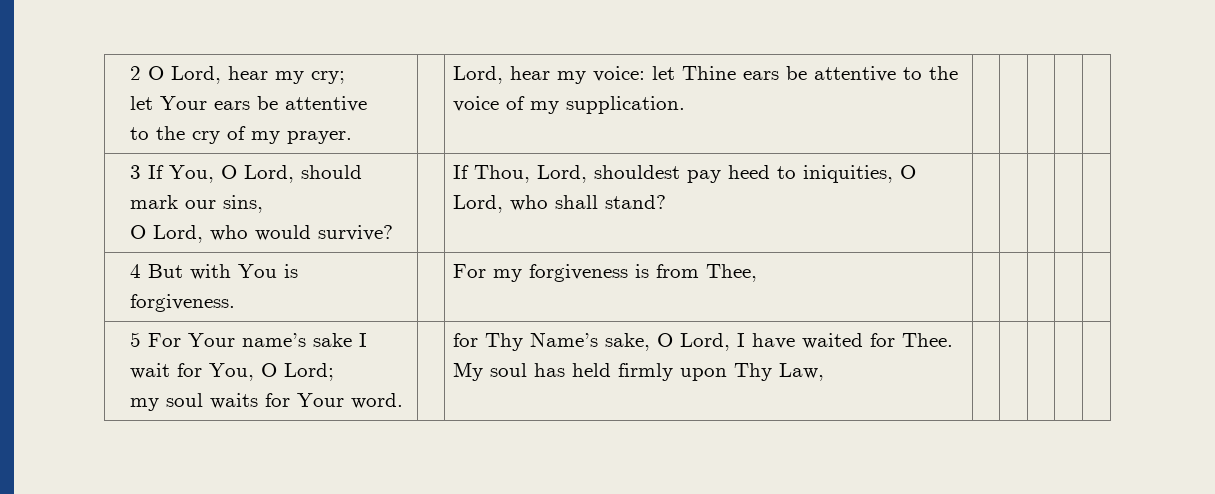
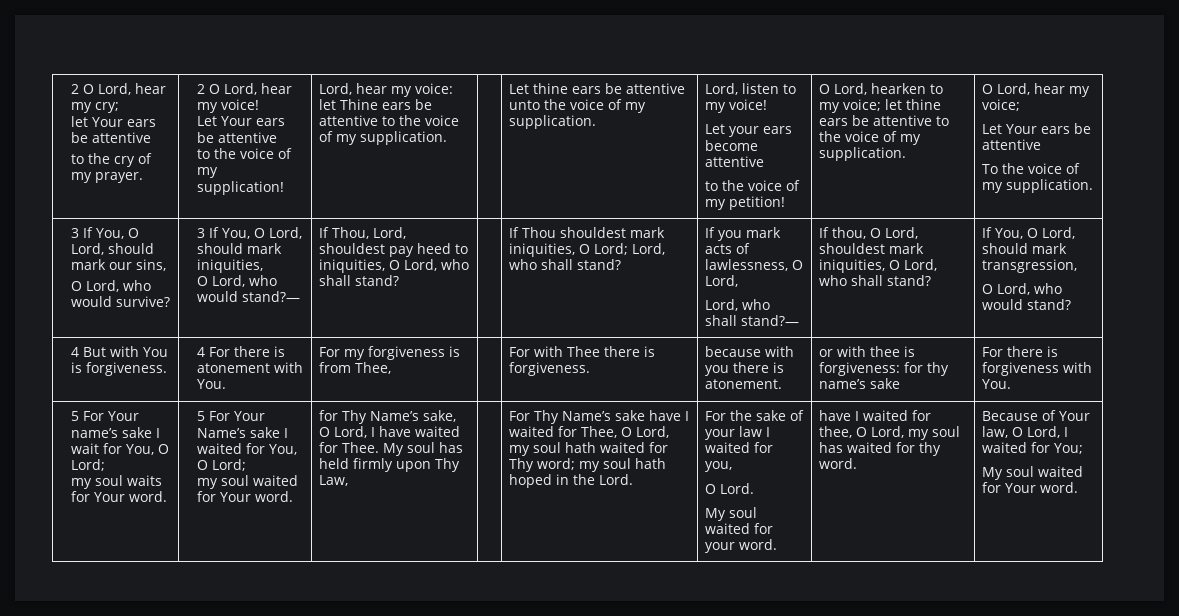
(353, 137) none -> [197,83,293,95] [197,99,260,113] [197,116,286,126] [197,132,278,143] [197,148,293,159] [197,167,219,178] [197,181,285,195] 2 O Lord, hear my voice! // Let Your ears be attentive // to the voice of my supplication!
(685, 105) | | | -> [509,83,686,94] [509,99,647,113] [509,115,597,129] [705,83,797,95] [705,99,768,113] [705,124,793,137] [705,140,759,151] [705,156,765,167] [705,180,801,191] [705,196,786,210] [819,83,944,95] [819,99,942,113] [819,115,950,126] [819,131,922,145] [819,147,907,161] [982,83,1091,97] [982,99,1021,111] [982,123,1092,134] [982,139,1042,150] [982,163,1081,174] [982,179,1094,193] Let thine ears be attentive unto the voice of my supplication. | Lord, listen to my voice! // Let your ears become attentive // to the voice of my petition! | O Lord, hearken to my voice; let thine ears be attentive to the voice of my supplication. | O Lord, hear my voice; // Let Your ears be attentive // To the voice of my supplication.
(394, 233) none -> [197,227,303,239] [197,243,283,254] [197,259,264,273] [197,275,278,287] [197,291,301,302] 3 If You, O Lord, should mark iniquities, // O Lord, who would stand?—
(666, 202) | | | -> [509,227,666,238] [509,243,666,257] [509,259,622,270] [705,227,782,241] [705,243,751,254] [705,259,804,271] [705,275,739,287] [705,299,771,311] [705,315,800,326] [819,227,919,239] [819,243,925,254] [819,259,938,273] [819,275,932,286] [982,227,1076,239] [982,243,1068,254] [982,259,1078,273] [982,283,1063,295] [982,299,1072,310] If Thou shouldest mark iniquities, O Lord; Lord, who shall stand? | If you mark acts of lawlessness, O Lord, // Lord, who shall stand?— | If thou, O Lord, shouldest mark iniquities, O Lord, who shall stand? | If You, O Lord, should mark transgression, // O Lord, who would stand?
(236, 303) none -> [197,346,286,357] [197,362,304,373] [197,379,227,389] 4 For there is atonement with You.
(757, 273) | | | -> [509,346,656,357] [509,362,591,376] [705,346,795,357] [705,362,785,376] [705,379,783,389] [819,346,916,357] [819,362,950,376] [819,378,901,389] [982,346,1059,357] [982,362,1093,376] [982,379,1012,389] For with Thee there is forgiveness. | because with you there is atonement. | or with thee is forgiveness: for thy name’s sake | For there is forgiveness with You.
(404, 401) none -> [197,411,266,421] [197,427,289,438] [197,443,298,455] [197,459,247,471] [197,475,299,489] [197,491,294,502] 5 For Your Name’s sake I waited for You, O Lord; // my soul waited for Your word.
(824, 372) | | | -> [509,410,690,424] [509,426,670,438] [509,442,669,456] [509,458,667,472] [509,474,634,488] [705,410,805,421] [705,426,771,440] [705,442,774,453] [705,461,733,472] [705,483,755,494] [705,507,758,521] [705,523,774,534] [705,539,778,553] [819,410,932,421] [819,426,961,440] [819,442,942,456] [819,458,858,469] [982,410,1091,421] [982,426,1069,438] [982,442,1084,454] [982,466,1084,480] [982,482,1079,493] For Thy Name’s sake have I waited for Thee, O Lord, my soul hath waited for Thy word; my soul hath hoped in the Lord. | For the sake of your law I waited for you, // O Lord. // My soul waited for your word. | have I waited for thee, O Lord, my soul has waited for thy word. | Because of Your law, O Lord, I waited for You; // My soul waited for Your word.

